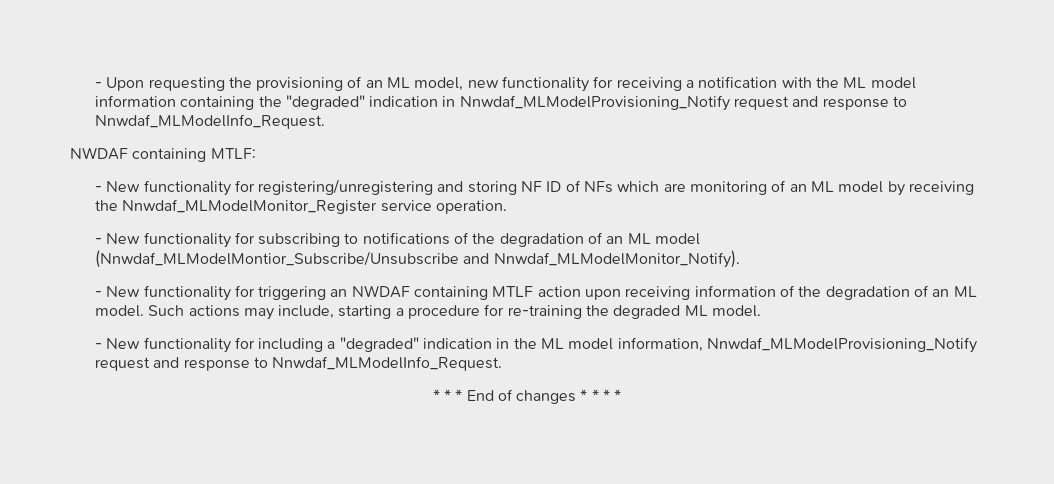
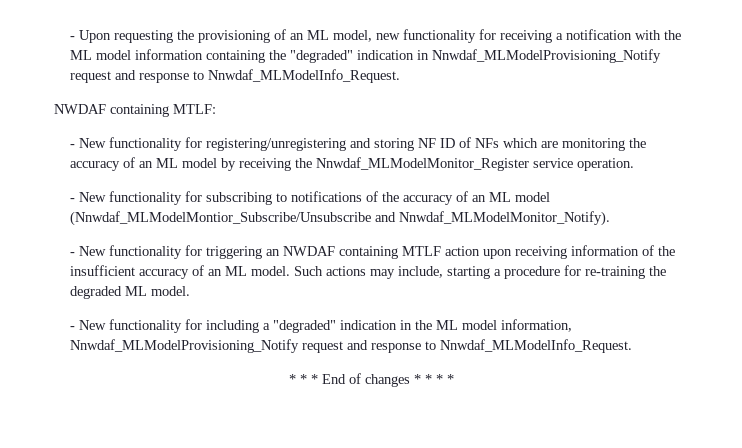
(768, 188) none -> [629,138,647,148] [70,161,121,171] the accuracy
[499,233,584,247] degradation -> [403,195,454,205] accuracy
[825,286,910,300] degradation -> [70,265,190,279] insufficient accuracy

